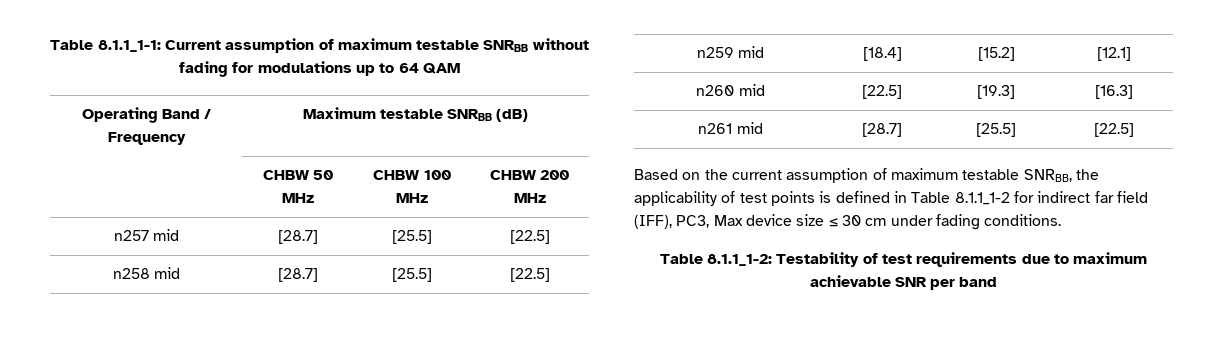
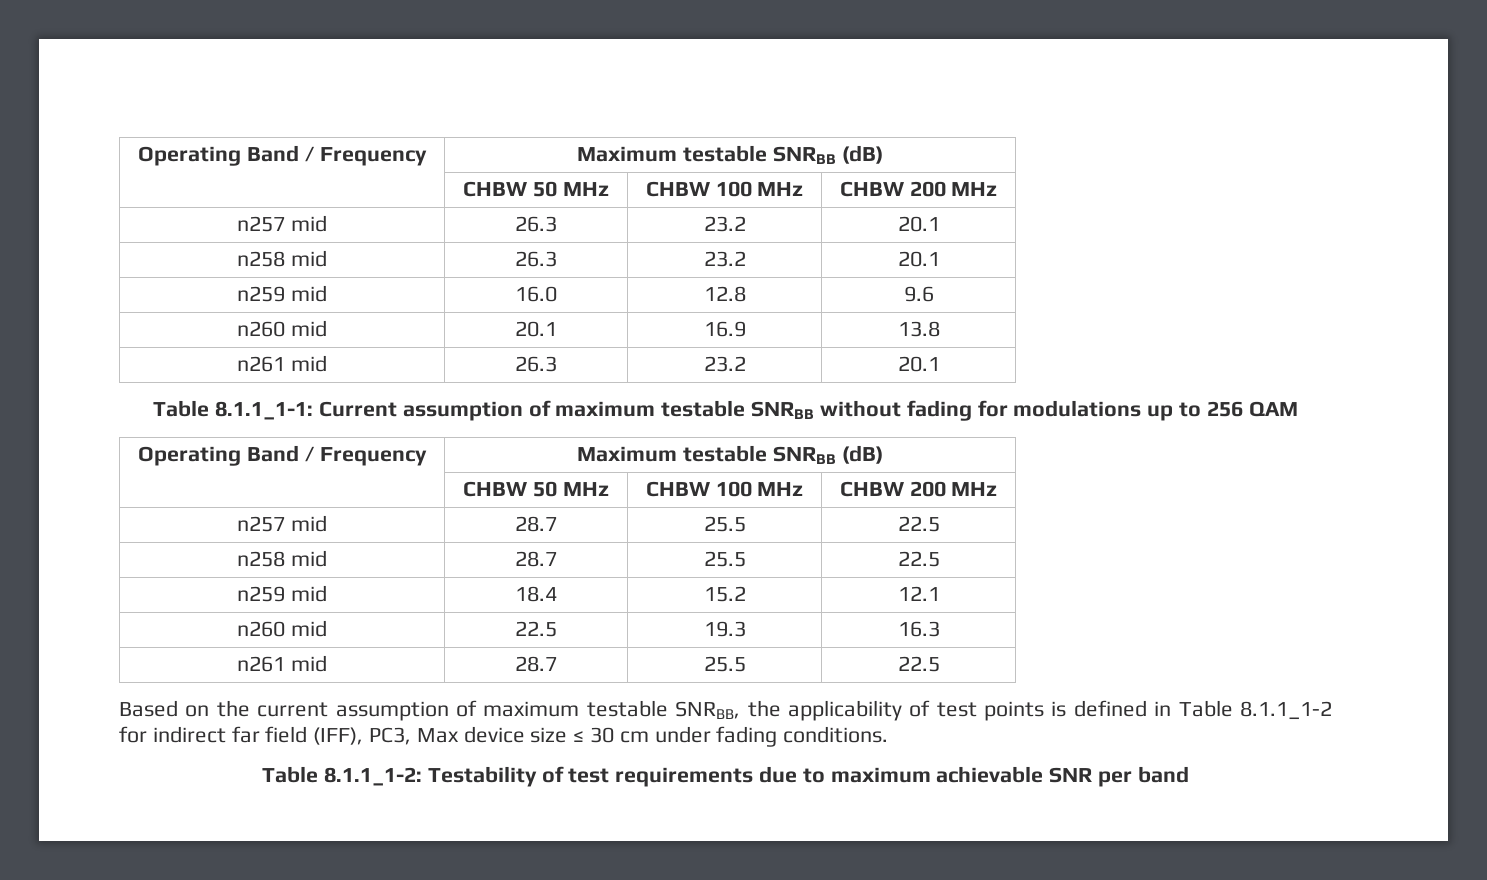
(50, 45) none -> [138,145,427,166] [577,145,883,164] [463,181,609,197] [645,181,804,197] [839,181,998,197] [237,215,327,232] [515,216,557,232] [703,216,746,232] [897,216,940,232] [237,250,327,267] [515,251,557,267] [703,251,746,267] [897,251,940,267] [237,285,327,302] [515,286,557,302] [703,286,746,302] [903,286,934,302] [237,320,327,337] [515,321,557,337] [703,321,746,337] [897,321,940,337] [237,355,327,372] [515,356,557,372] [703,356,746,372] [897,356,940,372] Operating Band / Frequency | Maximum testable SNRBB (dB) // | CHBW 50 MHz | CHBW 100 MHz | CHBW 200 MHz // n257 mid | 26.3 | 23.2 | 20.1 // n258 mid | 26.3 | 23.2 | 20.1 // n259 mid | 16.0 | 12.8 | 9.6 // n260 mid | 20.1 | 16.9 | 13.8 // n261 mid | 26.3 | 23.2 | 20.1 //
[398,63,419,73] 64 -> [1206,401,1243,417] 256
[278,230,318,244] [392,230,432,244] [509,230,550,244] [112,267,181,279] [278,268,318,282] [392,268,432,282] [509,268,550,282] [696,46,765,58] [862,47,902,61] [977,47,1015,61] [1096,47,1131,61] [696,84,765,96] [862,85,902,99] [977,85,1015,99] [1094,85,1133,99] [698,122,763,134] [862,123,902,137] [976,123,1016,137] [1093,123,1134,137] [28.7] | [25.5] | [22.5] // n258 mid | [28.7] | [25.5] | [22.5] // n259 mid | [18.4] | [15.2] | [12.1] // n260 mid | [22.5] | [19.3] | [16.3] // n261 mid | [28.7] | [25.5] | [22.5] -> [515,516,557,532] [703,516,746,532] [897,516,940,532] [237,550,327,567] [515,551,557,567] [703,551,746,567] [897,551,940,567] [237,585,327,602] [515,586,557,602] [703,586,746,602] [897,586,940,601] [237,620,327,637] [515,621,557,637] [703,621,746,637] [897,621,940,637] [237,655,327,672] [515,656,557,672] [703,656,746,672] [897,656,940,672] 28.7 | 25.5 | 22.5 // n258 mid | 28.7 | 25.5 | 22.5 // n259 mid | 18.4 | 15.2 | 12.1 // n260 mid | 22.5 | 19.3 | 16.3 // n261 mid | 28.7 | 25.5 | 22.5

